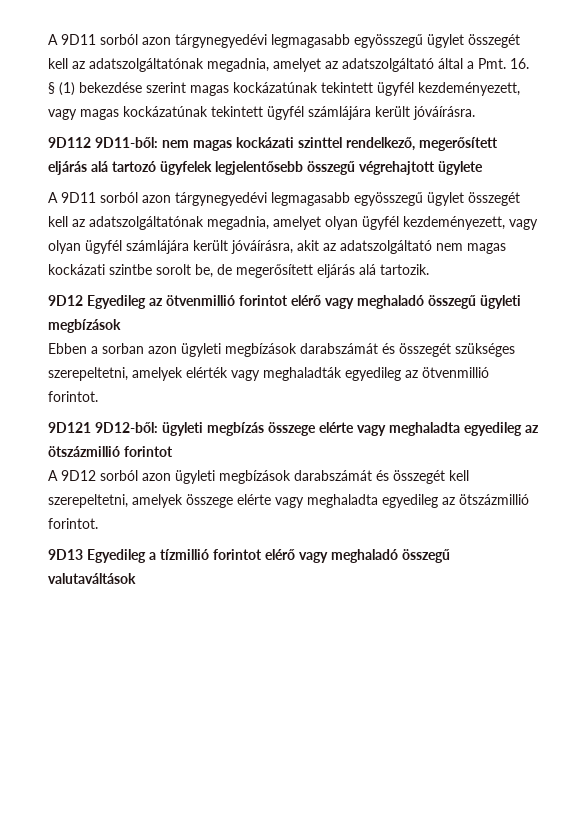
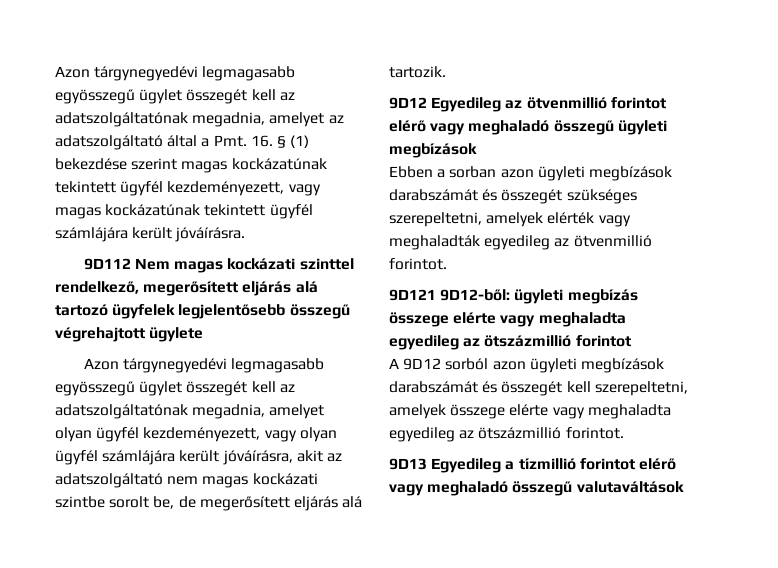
[48,34,171,45] A 9D11 sorból azon -> [55,66,90,78] Azon
[95,137,189,148] 9D11-ből: nem -> [135,258,171,270] Nem
[48,192,171,203] A 9D11 sorból azon -> [83,358,119,370] Azon

